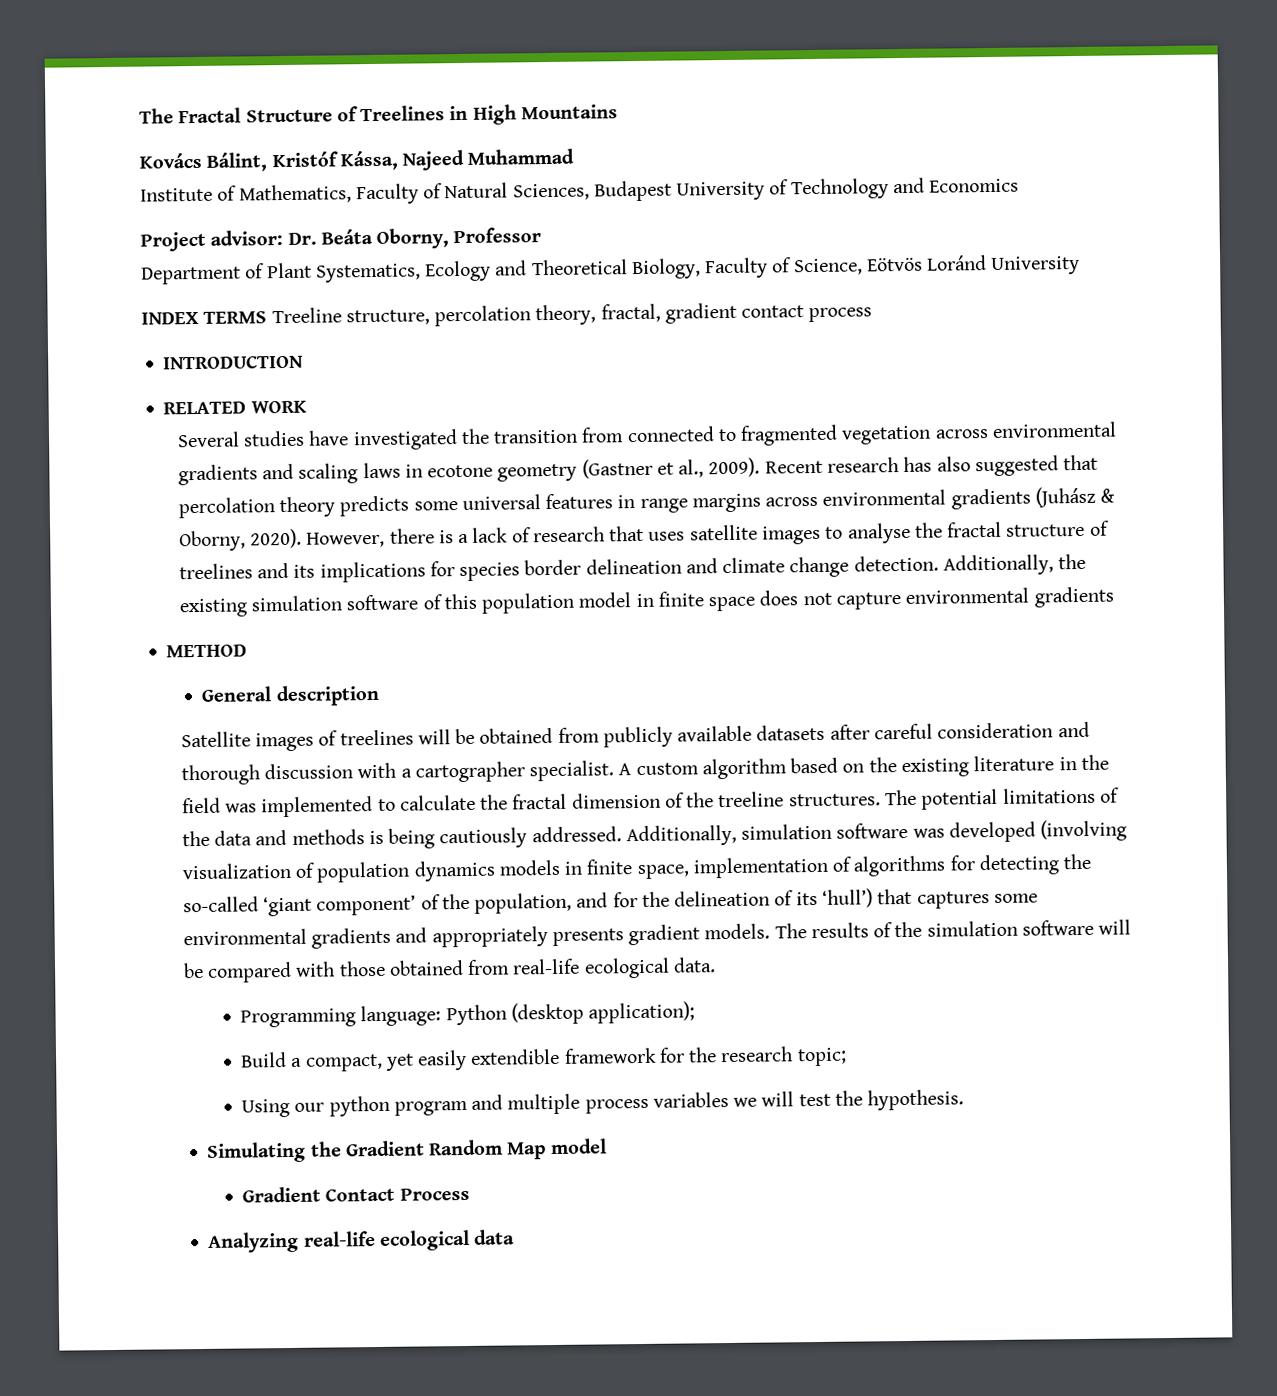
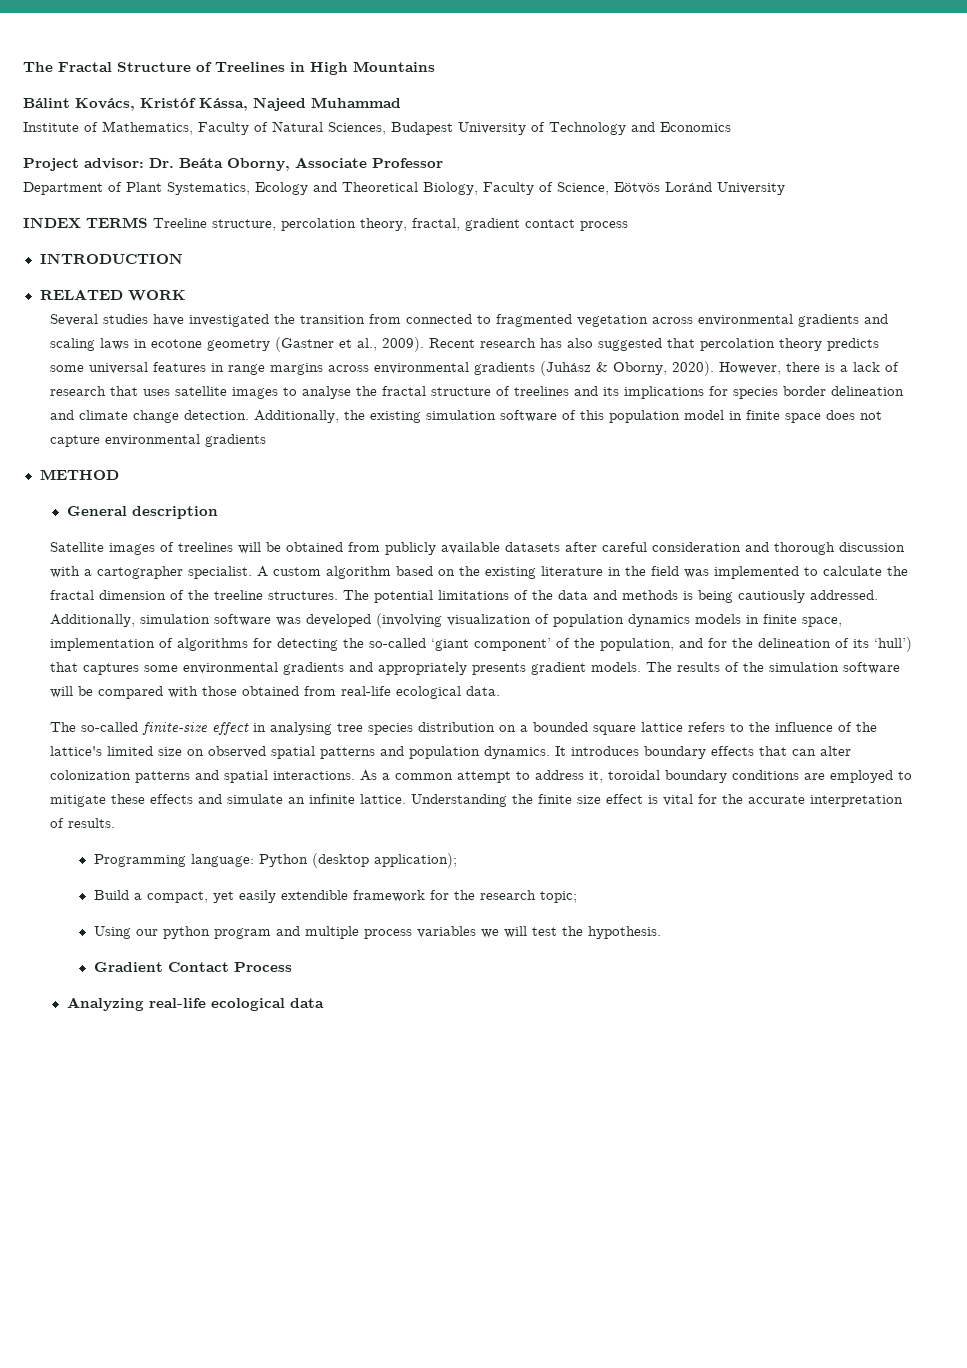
[139,152,268,172] Kovács Bálint, -> [23,98,135,111] Bálint Kovács,
(450, 238) none -> [295,157,367,168] Associate
(716, 965) none -> [50,722,878,735] [50,746,852,759] [50,770,913,783] [50,794,904,807] [50,818,116,828] // The so-called finite-size effect in analysing tree species distribution on a bounded square lattice refers to the influence of the lattice's limited size on observed spatial patterns and population dynamics. It introduces boundary effects that can alter colonization patterns and spatial interactions. As a common attempt to address it, toroidal boundary conditions are employed to mitigate these effects and simulate an infinite lattice. Understanding the finite size effect is vital for the accurate interpretation of results.
[207,1138,607,1163] // Simulating the Gradient Random Map model -> (661, 932) none

